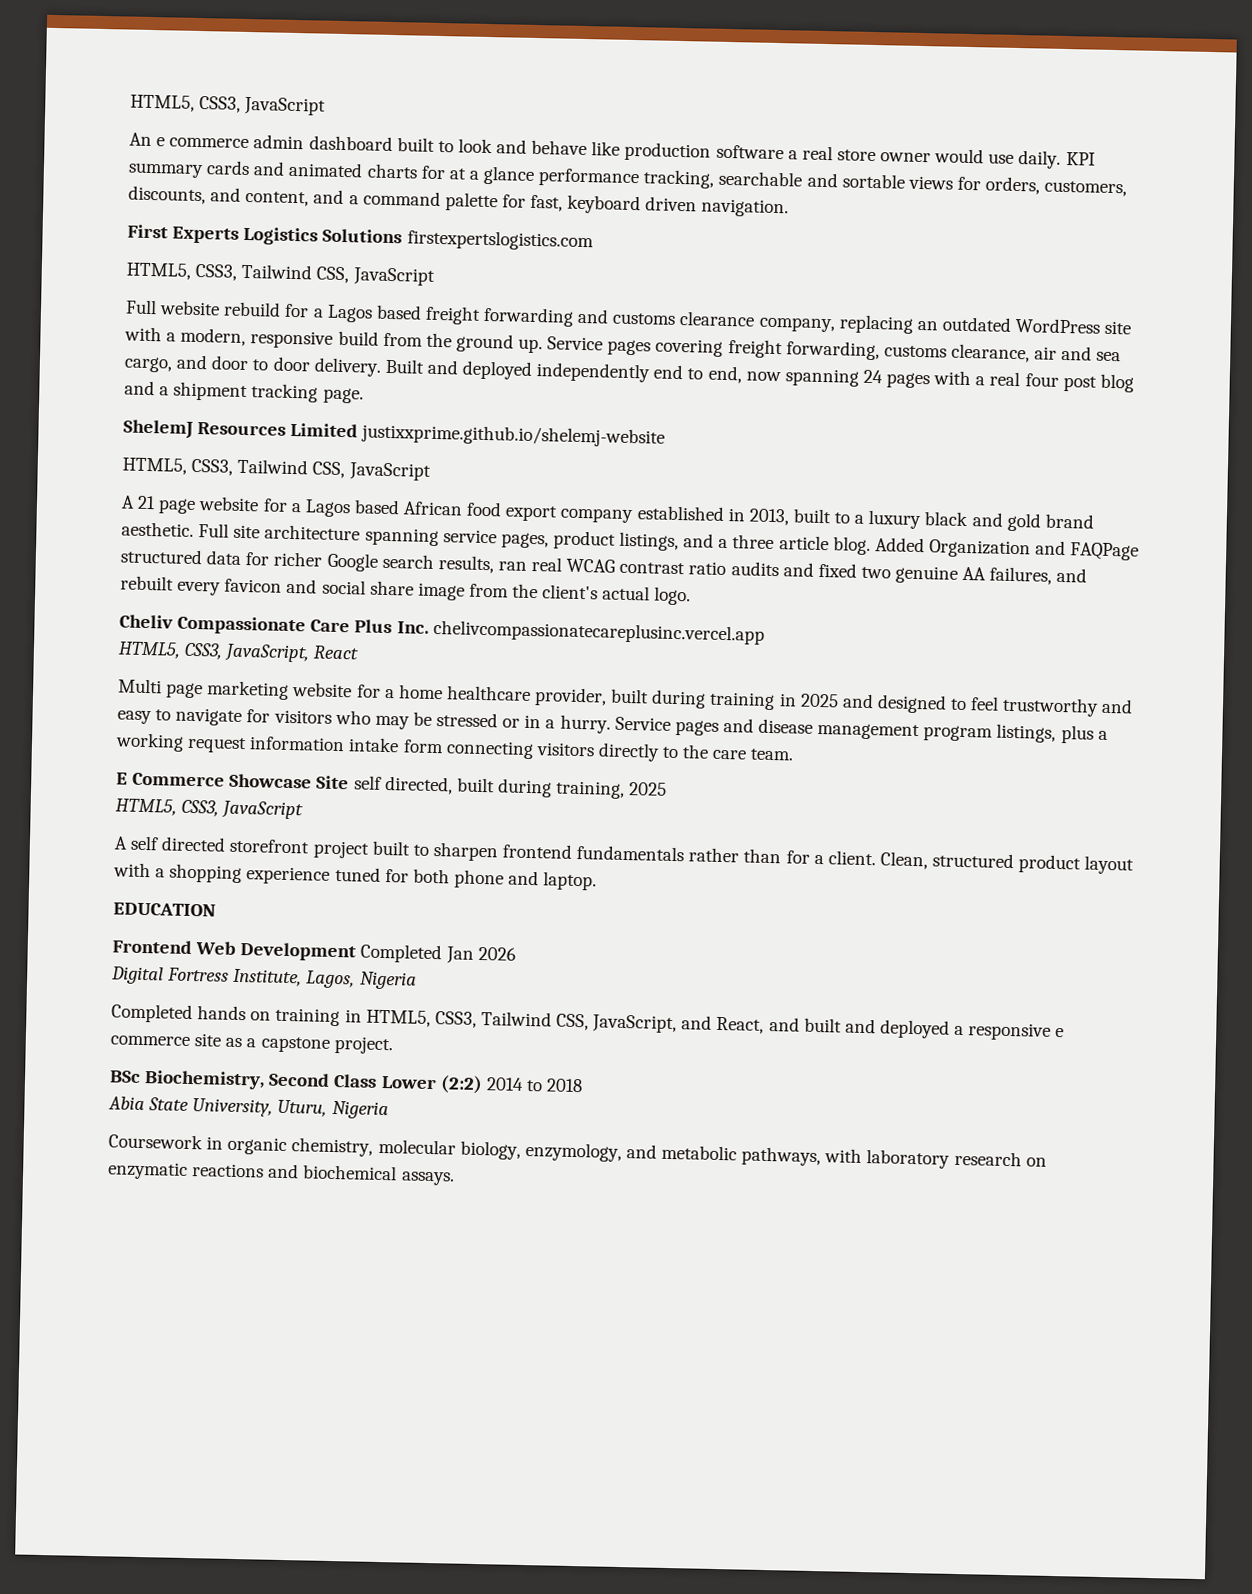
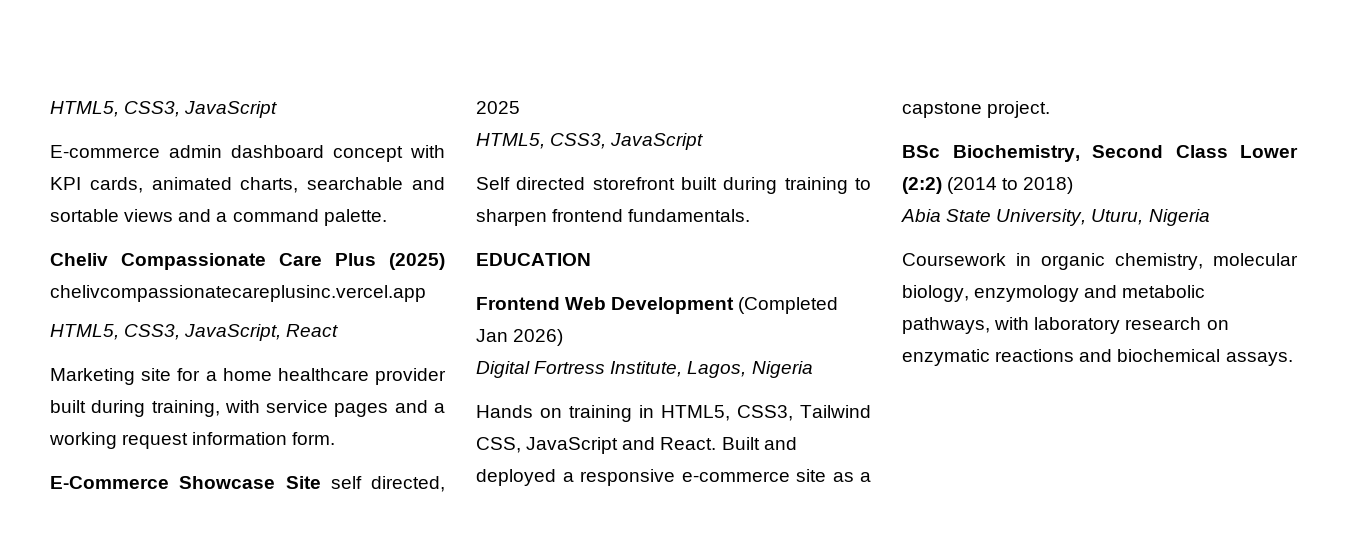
[130,94,327,116] [129,132,1096,169] [128,160,1128,197] [128,185,790,218] [127,224,594,252] [126,262,435,286] [125,299,1132,335] [124,326,1122,363] [124,354,1134,393] [124,380,364,404] [123,419,666,448] [122,457,431,481] [121,495,1094,532] [121,521,1140,561] [120,548,1088,585] [120,575,692,606] HTML5, CSS3, JavaScript // An e commerce admin dashboard built to look and behave like production software a real store owner would use daily. KPI summary cards and animated charts for at a glance performance tracking, searchable and sortable views for orders, customers, discounts, and content, and a command palette for fast, keyboard driven navigation. // First Experts Logistics Solutions firstexpertslogistics.com // HTML5, CSS3, Tailwind CSS, JavaScript // Full website rebuild for a Lagos based freight forwarding and customs clearance company, replacing an outdated WordPress site with a modern, responsive build from the ground up. Service pages covering freight forwarding, customs clearance, air and sea cargo, and door to door delivery. Built and deployed independently end to end, now spanning 24 pages with a real four post blog and a shipment tracking page. // ShelemJ Resources Limited justixxprime.github.io/shelemj-website // HTML5, CSS3, Tailwind CSS, JavaScript // A 21 page website for a Lagos based African food export company established in 2013, built to a luxury black and gold brand aesthetic. Full site architecture spanning service pages, product listings, and a three article blog. Added Organization and FAQPage structured data for richer Google search results, ran real WCAG contrast ratio audits and fixed two genuine AA failures, and rebuilt every favicon and social share image from the client's actual logo. -> [50,101,278,118] [50,145,445,162] [50,177,446,193] [50,209,387,226] HTML5, CSS3, JavaScript // E-commerce admin dashboard concept with KPI cards, animated charts, searchable and sortable views and a command palette.
[396,621,429,634] Inc. -> [389,253,445,270] (2025)
[118,678,353,700] Multi page marketing website -> [50,368,172,385] Marketing site
[534,687,1134,717] [117,707,1108,744] [115,732,795,762] [116,772,226,787] provider, built during training in 2025 and designed to feel trustworthy and easy to navigate for visitors who may be stressed or in a hurry. Service pages and disease management program listings, plus a working request information intake form connecting visitors directly to the care team. // E Commerce -> [375,368,447,385] [50,400,445,417] [49,432,336,449] [50,476,169,489] provider built during training, with service pages and a working request information form. // E-Commerce
[456,777,626,799] built during training, -> (445, 484) none
[114,835,1135,875] [113,862,598,891] A self directed storefront project built to sharpen frontend fundamentals rather than for a client. Clean, structured product layout with a shopping experience tuned for both phone and laptop. -> [476,177,871,194] [476,209,751,226] Self directed storefront built during training to sharpen frontend fundamentals.
[360,943,516,964] Completed Jan 2026 -> [738,297,839,314] [476,329,564,346] (Completed Jan 2026)
[111,1003,247,1024] Completed hands -> [476,405,533,418] Hands
[592,1014,842,1034] JavaScript, and React, and built -> [526,437,760,454] JavaScript and React. Built
[1055,1027,1065,1038] [110,1035,190,1046] e commerce -> [681,471,790,482] e-commerce
[485,1077,584,1093] 2014 to 2018 -> [947,177,1074,194] (2014 to 2018)
[524,1141,622,1162] enzymology, -> [974,285,1080,302] enzymology

